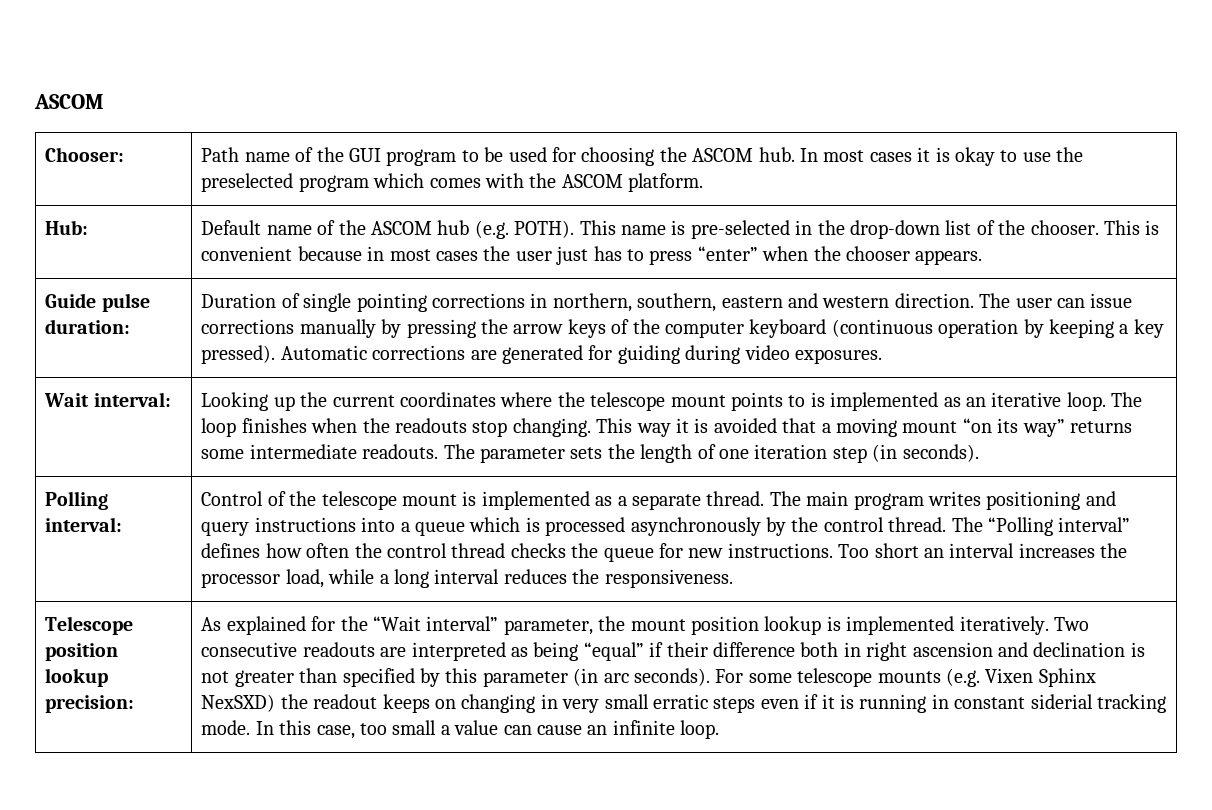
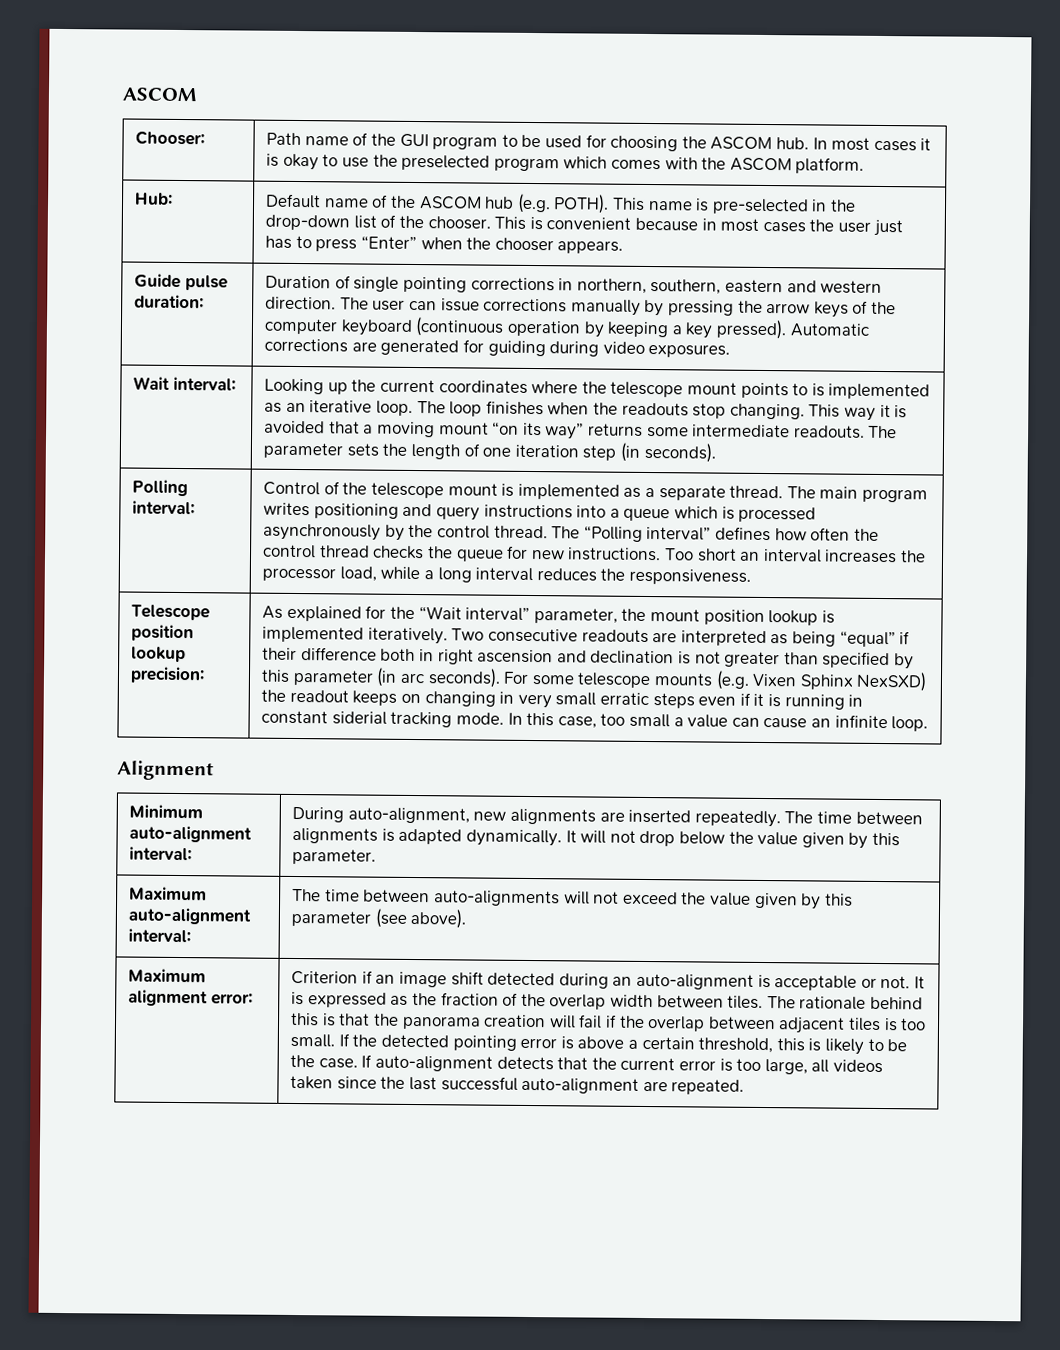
[697,246,758,261] “enter” -> [361,235,418,250] “Enter”
(720, 729) none -> [117,760,214,781] [129,804,204,819] [129,825,253,843] [129,846,193,862] [292,806,923,828] [292,827,900,849] [292,848,377,865] [129,886,208,901] [128,907,252,925] [128,928,192,944] [292,888,853,910] [291,908,467,929] [128,968,207,983] [128,989,253,1007] [291,970,925,991] [291,991,923,1010] [290,1012,927,1034] [290,1033,908,1055] [290,1054,883,1075] [290,1075,745,1095] // Alignment // Minimum auto-alignment interval: | During auto-alignment, new alignments are inserted repeatedly. The time between alignments is adapted dynamically. It will not drop below the value given by this parameter. // Maximum auto-alignment interval: | The time between auto-alignments will not exceed the value given by this parameter (see above). // Maximum alignment error: | Criterion if an image shift detected during an auto-alignment is acceptable or not. It is expressed as the fraction of the overlap width between tiles. The rationale behind this is that the panorama creation will fail if the overlap between adjacent tiles is too small. If the detected pointing error is above a certain threshold, this is likely to be the case. If auto-alignment detects that the current error is too large, all videos taken since the last successful auto-alignment are repeated.

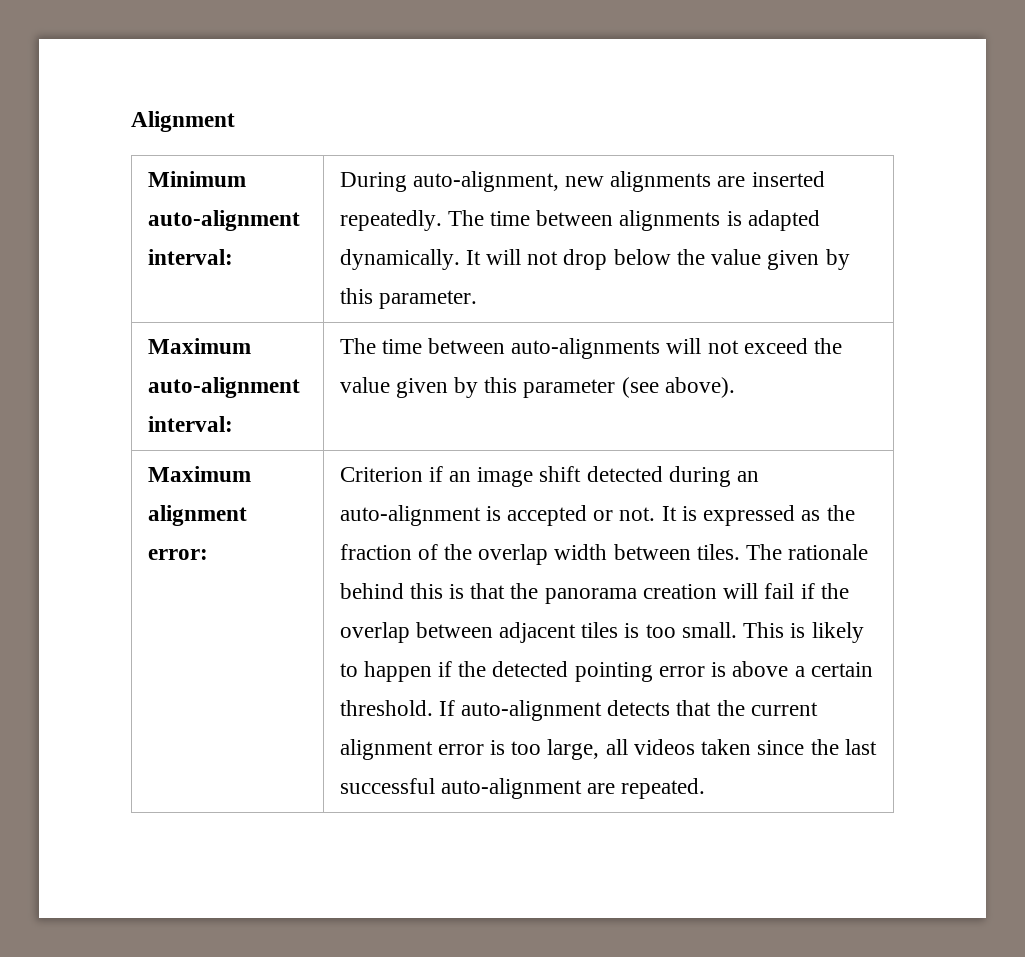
[122,87,197,102] [135,130,206,146] [266,132,932,152] [266,153,865,174] [135,192,174,205] [265,193,856,215] [265,214,903,237] [265,235,624,254] [134,273,228,291] [134,294,205,309] [265,275,883,295] [265,296,896,318] [264,317,870,340] [264,338,731,358] [133,376,236,392] [264,378,931,400] [264,400,908,421] [264,420,898,440] [263,442,716,463] [132,479,189,497] [132,500,196,516] [263,481,928,503] [263,502,817,523] [263,523,879,542] [262,544,926,564] [262,566,752,585] [131,604,211,621] [131,624,195,642] [131,646,187,663] [130,666,206,684] [262,605,835,626] [262,626,911,648] [262,647,914,670] [261,667,928,692] [261,689,864,710] [261,710,929,732] ASCOM // Chooser: | Path name of the GUI program to be used for choosing the ASCOM hub. In most cases it is okay to use the preselected program which comes with the ASCOM platform. // Hub: | Default name of the ASCOM hub (e.g. POTH). This name is pre-selected in the drop-down list of the chooser. This is convenient because in most cases the user just has to press “Enter” when the chooser appears. // Guide pulse duration: | Duration of single pointing corrections in northern, southern, eastern and western direction. The user can issue corrections manually by pressing the arrow keys of the computer keyboard (continuous operation by keeping a key pressed). Automatic corrections are generated for guiding during video exposures. // Wait interval: | Looking up the current coordinates where the telescope mount points to is implemented as an iterative loop. The loop finishes when the readouts stop changing. This way it is avoided that a moving mount “on its way” returns some intermediate readouts. The parameter sets the length of one iteration step (in seconds). // Polling interval: | Control of the telescope mount is implemented as a separate thread. The main program writes positioning and query instructions into a queue which is processed asynchronously by the control thread. The “Polling interval” defines how often the control thread checks the queue for new instructions. Too short an interval increases the processor load, while a long interval reduces the responsiveness. // Telescope position lookup precision: | As explained for the “Wait interval” parameter, the mount position lookup is implemented iteratively. Two consecutive readouts are interpreted as being “equal” if their difference both in right ascension and declination is not greater than specified by this parameter (in arc seconds). For some telescope mounts (e.g. Vixen Sphinx NexSXD) the readout keeps on changing in very small erratic steps even if it is running in constant siderial tracking mode. In this case, too small a value can cause an infinite loop. // -> (131, 121) none
[774,975,858,991] acceptable -> [507,505,588,526] accepted
[338,1033,350,1047] If -> [743,622,864,643] [339,661,453,682] This is likely to happen if
[698,1037,908,1055] [290,1054,358,1069] threshold, this is likely to be the case. -> [339,700,433,716] threshold.
(676, 1064) none -> [339,739,433,760] alignment

